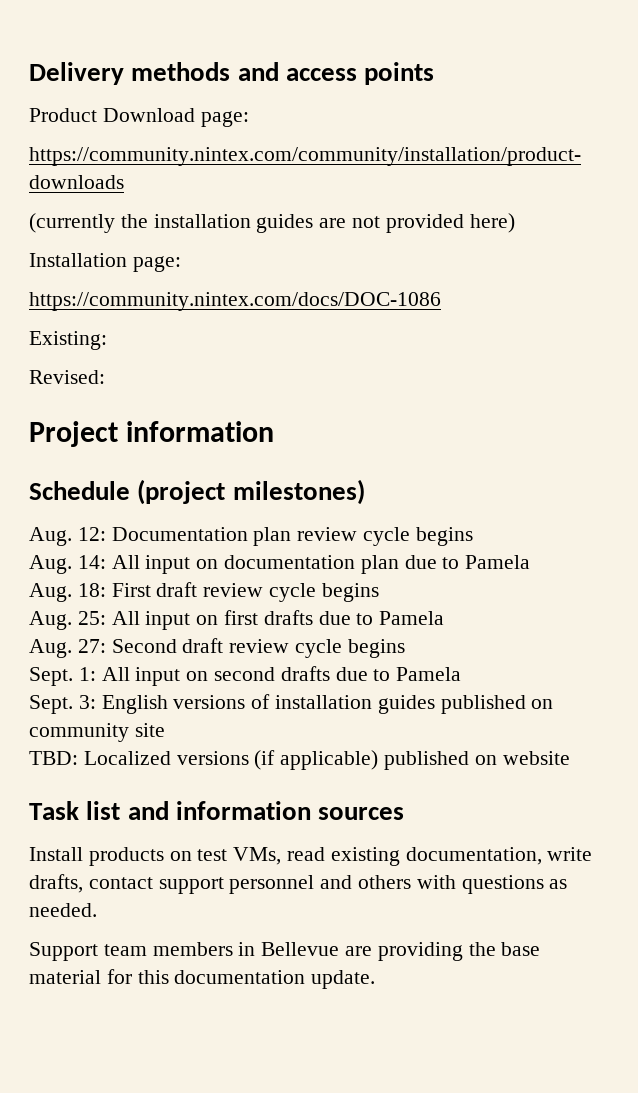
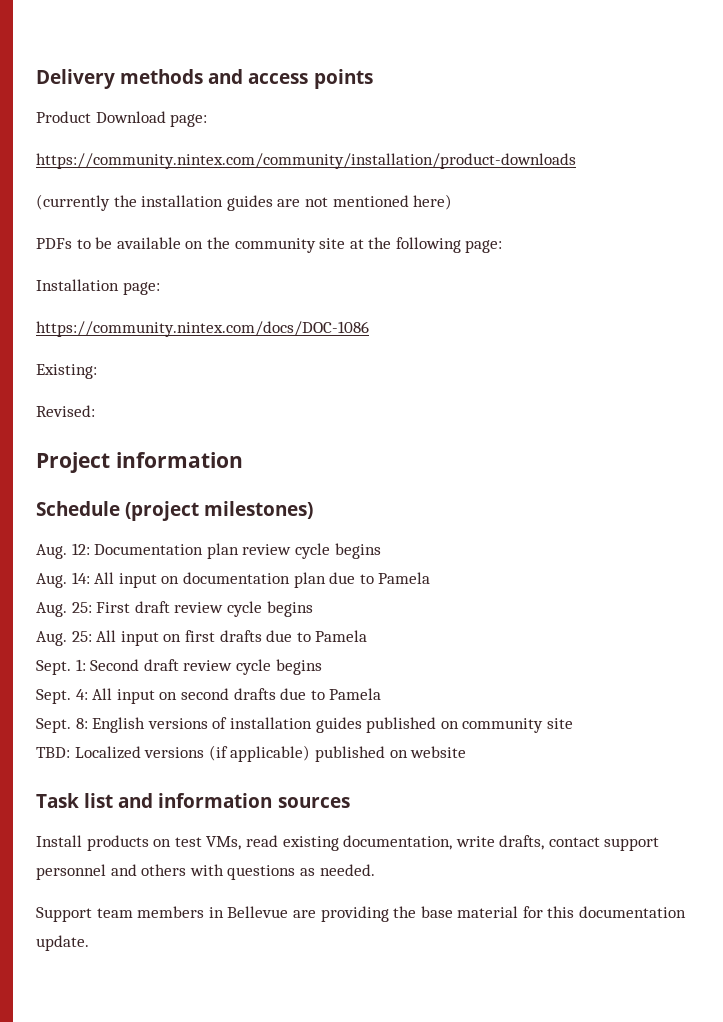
[385,214,464,233] provided -> [332,195,409,207] mentioned
(515, 223) none -> [36,237,503,253] // PDFs to be available on the community site at the following page:
[77,583,106,597] 18: -> [71,602,92,613] 25:
[29,639,106,658] Aug. 27: -> [36,659,86,675] Sept. 1:
[78,667,96,681] 1: -> [75,689,88,700] 4:
[78,695,96,709] 3: -> [75,718,88,729] 8:

